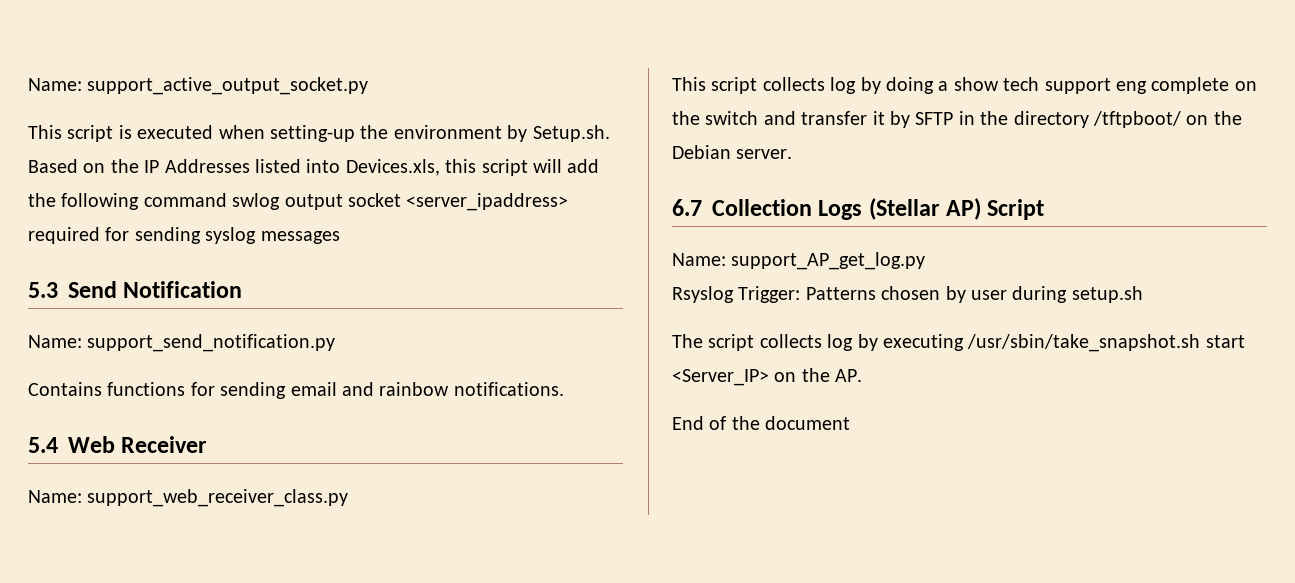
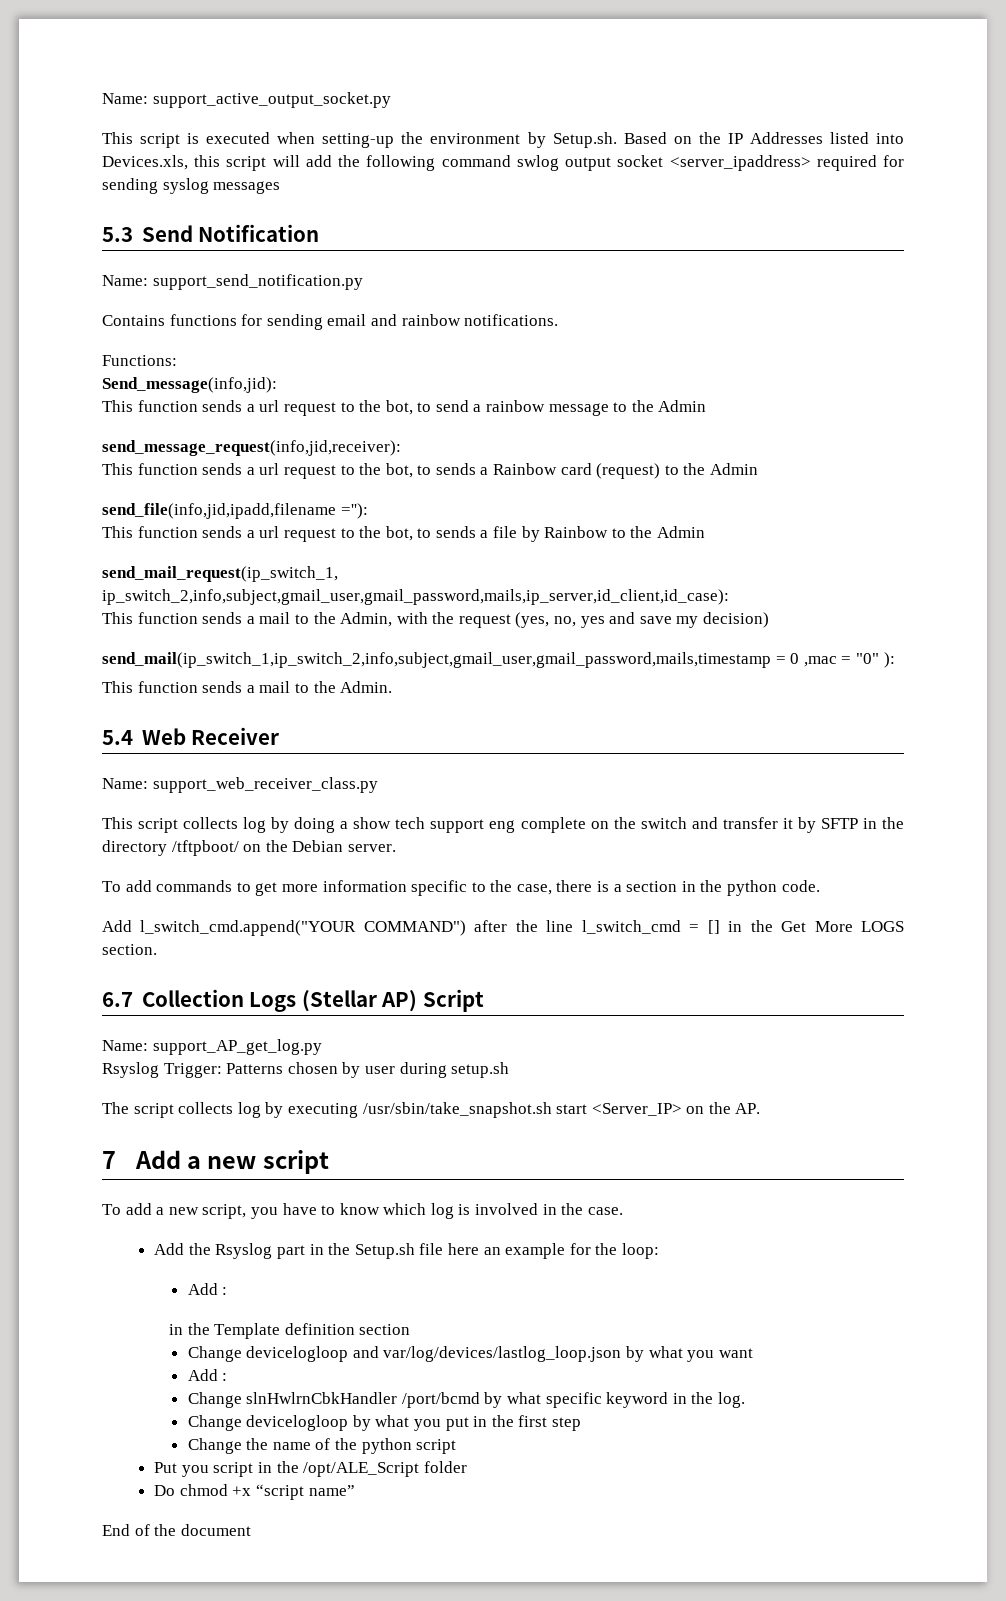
(564, 389) none -> [102,355,177,366] [102,377,277,393] [102,400,707,416] [102,440,401,456] [102,463,759,479] [102,503,368,519] [102,526,706,542] [102,566,338,582] [102,589,729,605] [102,612,770,628] [102,652,895,668] [102,681,393,693] // Functions: // Send_message(info,jid): // This function sends a url request to the bot, to send a rainbow message to the Admin // send_message_request(info,jid,receiver): // This function sends a url request to the bot, to sends a Rainbow card (request) to the Admin // send_file(info,jid,ipadd,filename =''): // This function sends a url request to the bot, to sends a file by Rainbow to the Admin // send_mail_request(ip_switch_1, ip_switch_2,info,subject,gmail_user,gmail_password,mails,ip_server,id_client,id_case): // This function sends a mail to the Admin, with the request (yes, no, yes and save my decision) // send_mail(ip_switch_1,ip_switch_2,info,subject,gmail_user,gmail_password,mails,timestamp = 0 ,mac = "0" ): // This function sends a mail to the Admin.
(793, 154) none -> [102,880,820,896] [102,920,904,936] [102,944,157,955] // To add commands to get more information specific to the case, there is a section in the python code. // Add l_switch_cmd.append("YOUR COMMAND") after the line l_switch_cmd = [] in the Get More LOGS section.
(863, 375) none -> [102,1150,329,1174] [102,1203,623,1219] [154,1243,659,1259] [187,1283,228,1295] [169,1323,411,1339] [187,1346,753,1362] [187,1369,228,1381] [187,1392,746,1408] [187,1415,582,1431] [187,1438,457,1454] [154,1461,467,1477] [154,1484,355,1500] // 7 Add a new script // To add a new script, you have to know which log is involved in the case. // Add the Rsyslog part in the Setup.sh file here an example for the loop: // Add : // in the Template definition section // Change devicelogloop and var/log/devices/lastlog_loop.json by what you want // Add : // Change slnHwlrnCbkHandler /port/bcmd by what specific keyword in the log. // Change devicelogloop by what you put in the first step // Change the name of the python script // Put you script in the /opt/ALE_Script folder // Do chmod +x “script name”

